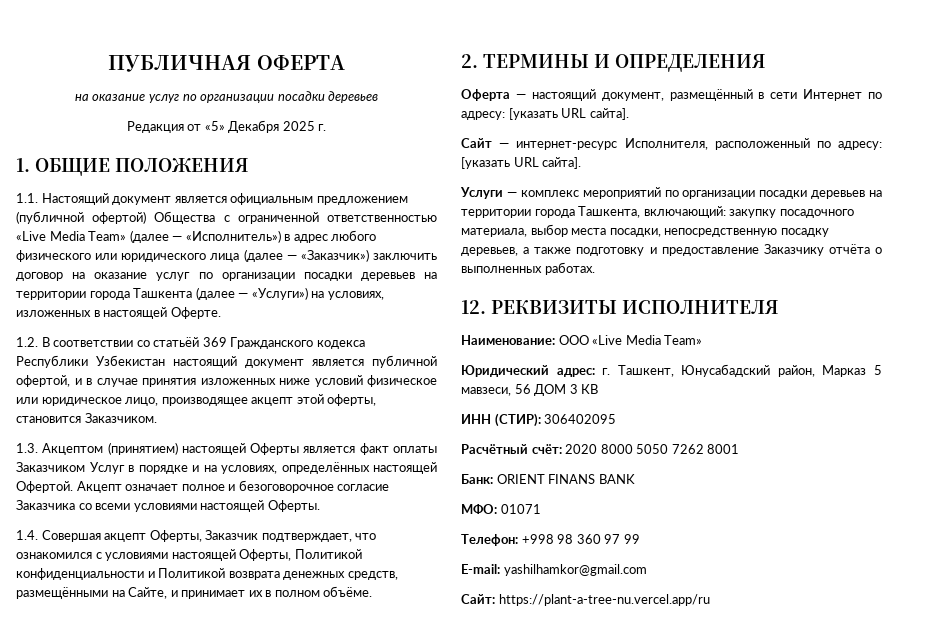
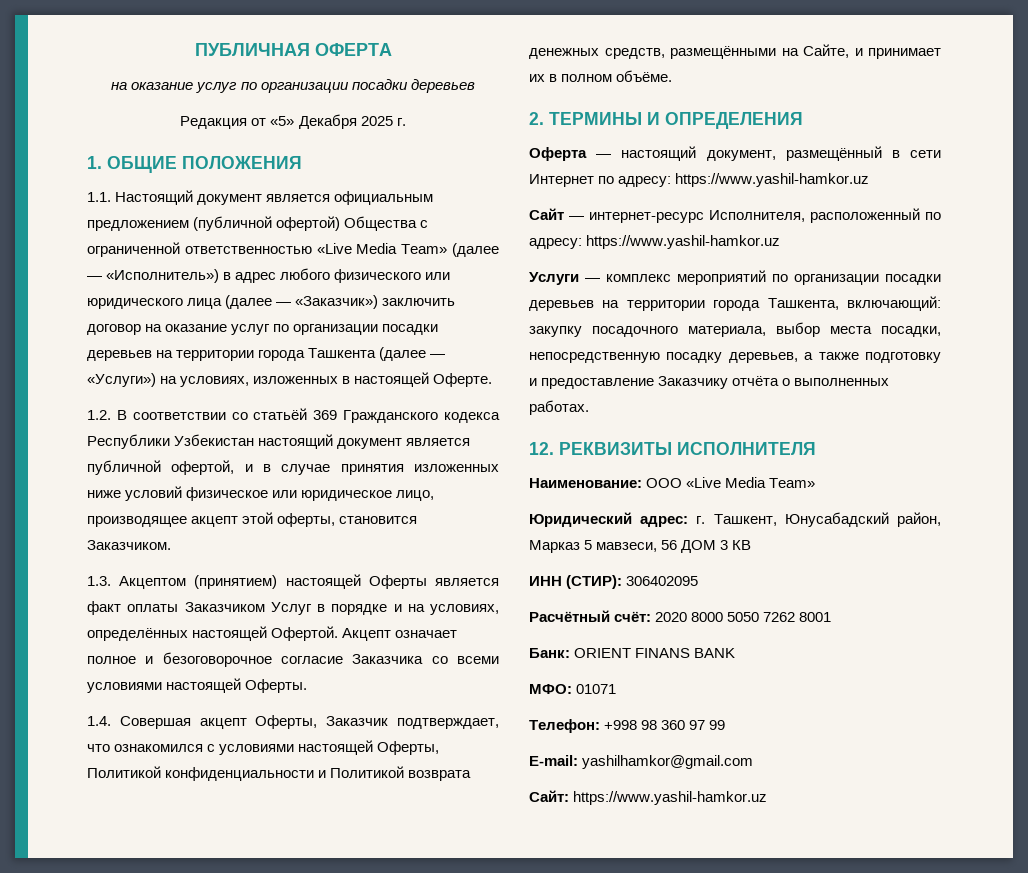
[508,108,629,120] [указать URL сайта]. -> [675,173,870,187] https://www.yashil-hamkor.uz
[461,157,582,169] [указать URL сайта]. -> [586,235,781,249] https://www.yashil-hamkor.uz
[498,594,710,606] https://plant-a-tree-nu.vercel.app/ru -> [573,791,768,805] https://www.yashil-hamkor.uz

